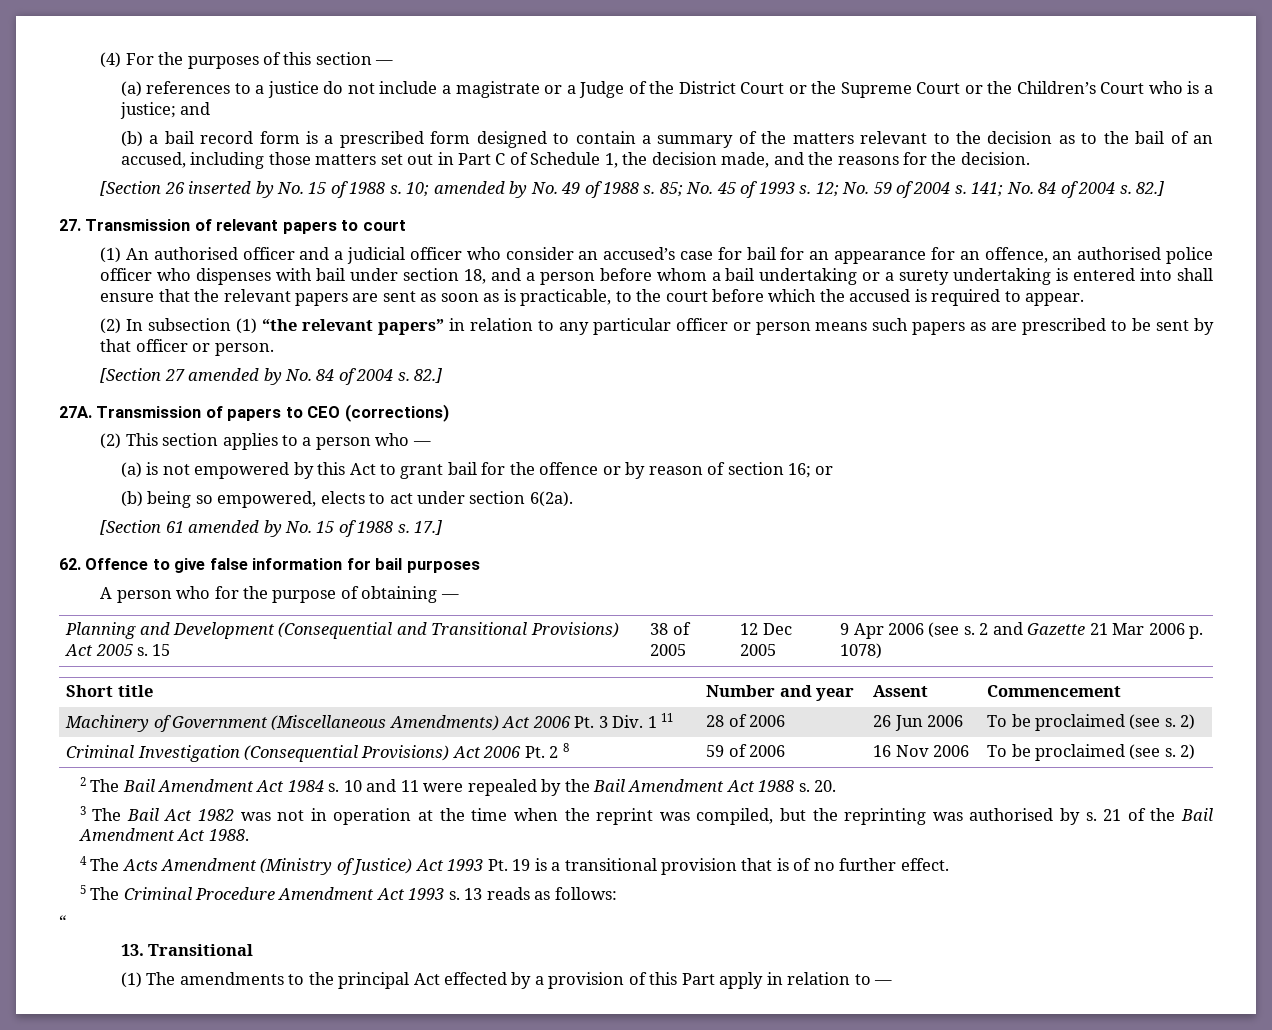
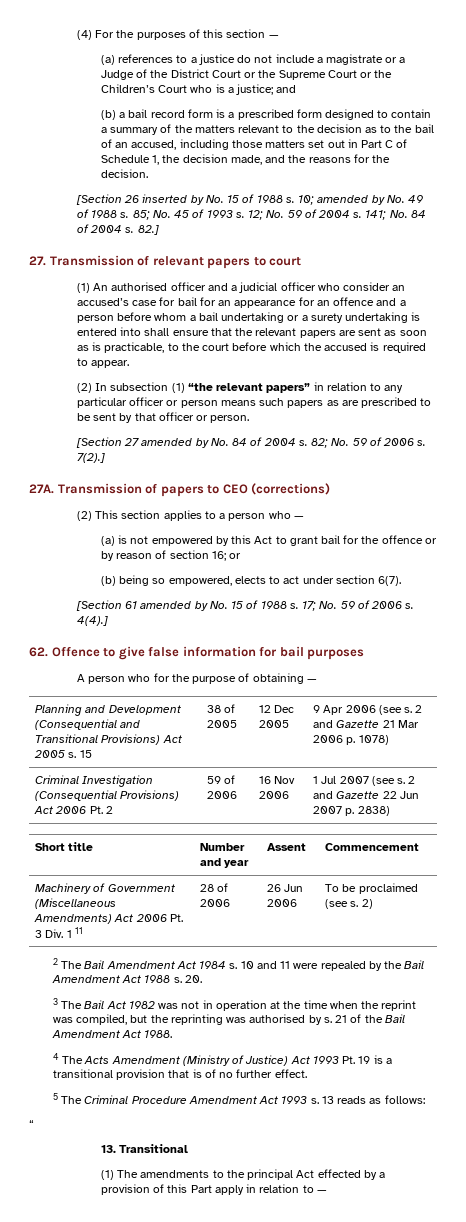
[984,247,1213,264] [100,268,486,285] offence, an authorised police officer who dispenses with bail under section 18, -> [333,297,375,306] offence
[414,368,443,383] 82.] -> [311,437,427,448] [76,453,105,463] 82; No. 59 of 2006 s. 7(2).]
[529,491,573,507] 6(2a). -> [377,576,401,586] 6(7).
[414,520,443,535] 17.] -> [302,600,415,611] [76,616,108,626] 17; No. 59 of 2006 s. 4(4).]
(883, 651) none -> [35,775,154,787] [35,790,180,801] [34,806,113,814] [207,775,236,784] [207,791,238,799] [259,776,296,784] [259,791,290,799] [313,776,416,786] [313,791,419,799] [313,806,390,816] // Criminal Investigation (Consequential Provisions) Act 2006 Pt. 2 | 59 of 2006 | 16 Nov 2006 | 1 Jul 2007 (see s. 2 and Gazette 22 Jun 2007 p. 2838)
[66,743,569,762] [706,744,786,757] [873,745,970,757] [987,744,1196,761] // Criminal Investigation (Consequential Provisions) Act 2006 Pt. 2 8 | 59 of 2006 | 16 Nov 2006 | To be proclaimed (see s. 2) -> (373, 904) none

